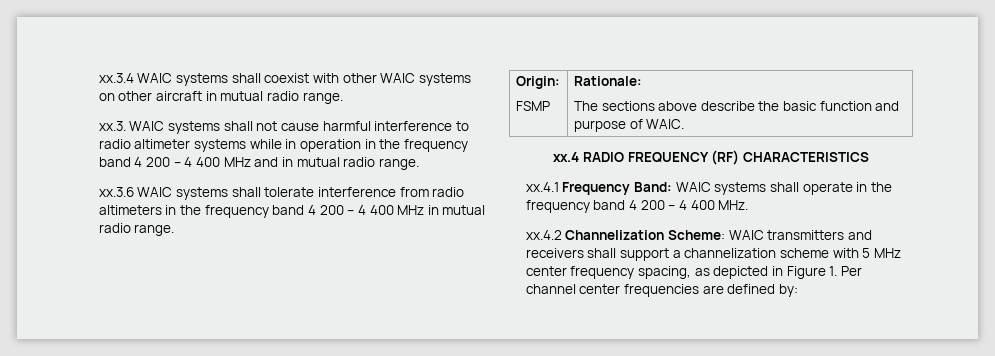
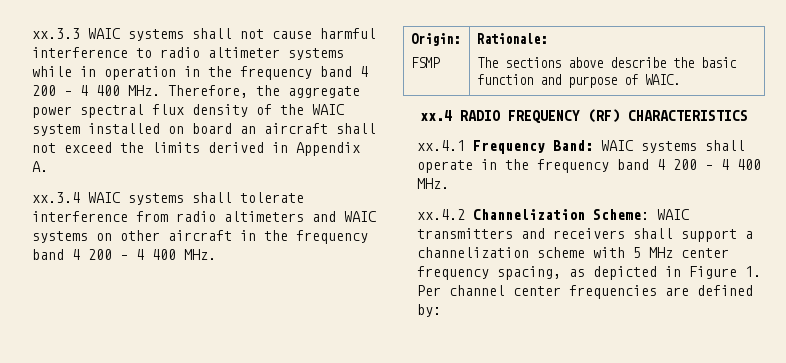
[98,73,471,86] [98,91,343,104] [98,121,126,131] xx.3.4 WAIC systems shall coexist with other WAIC systems on other aircraft in mutual radio range. // xx.3. -> [32,28,81,39] xx.3.3
[223,157,419,170] [98,187,134,197] MHz and in mutual radio range. // xx.3.6 -> [128,85,361,98] [32,104,345,118] [32,123,377,136] [32,142,361,156] [32,161,49,172] [32,192,81,203] MHz. Therefore, the aggregate power spectral flux density of the WAIC system installed on board an aircraft shall not exceed the limits derived in Appendix A. // xx.3.4
[165,205,486,218] [98,223,175,236] in the frequency band 4 200 – 4 400 MHz in mutual radio range. -> [312,211,377,222] [32,230,369,244] [32,249,217,260] and WAIC systems on other aircraft in the frequency band 4 200 – 4 400 MHz.

